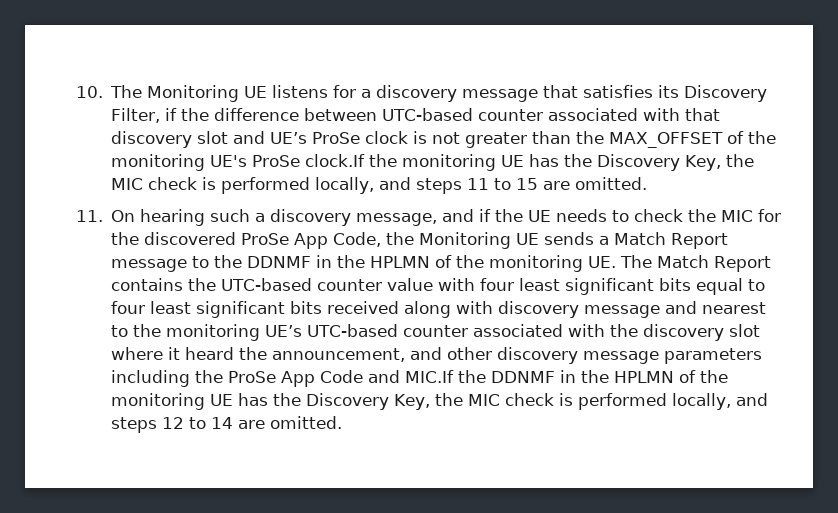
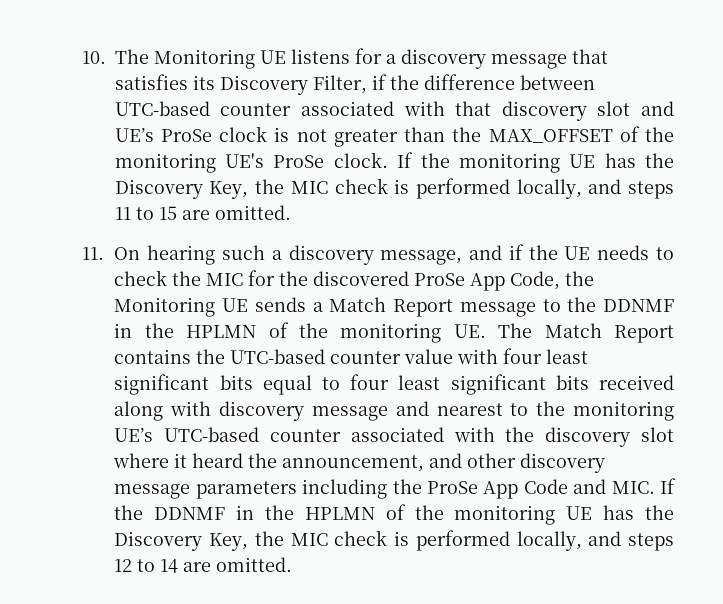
[305,154,366,167] clock.If -> [333,152,414,168] clock. If
[405,370,455,383] MIC.If -> [611,478,676,494] MIC. If

